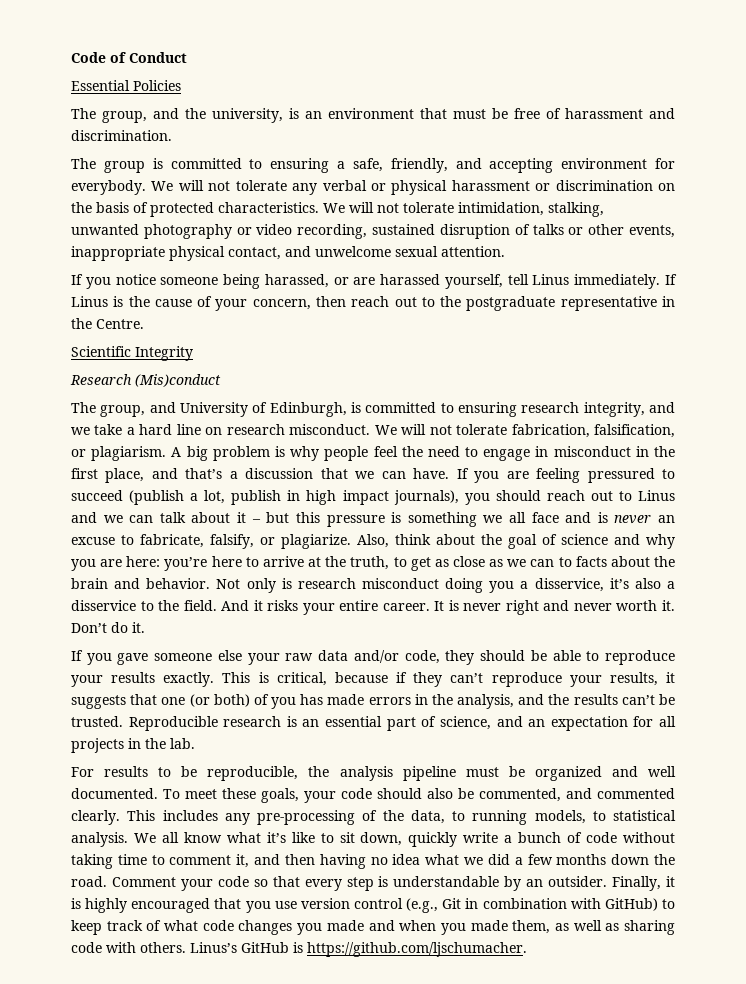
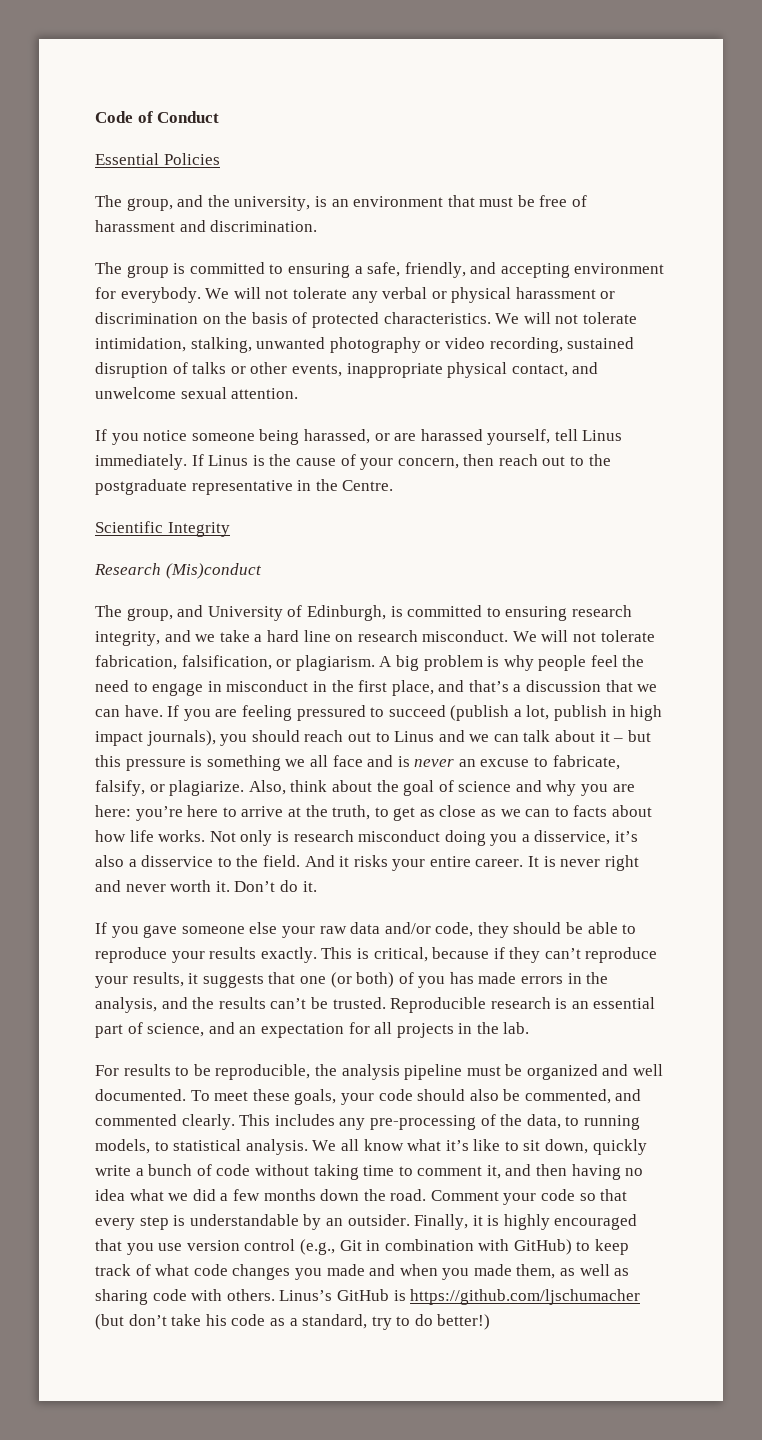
[653,556,675,567] [71,578,211,589] the brain and behavior. -> [95,830,206,842] how life works.
[307,942,527,957] https://github.com/ljschumacher. -> [410,1289,641,1305] [95,1314,491,1330] https://github.com/ljschumacher (but don’t take his code as a standard, try to do better!)

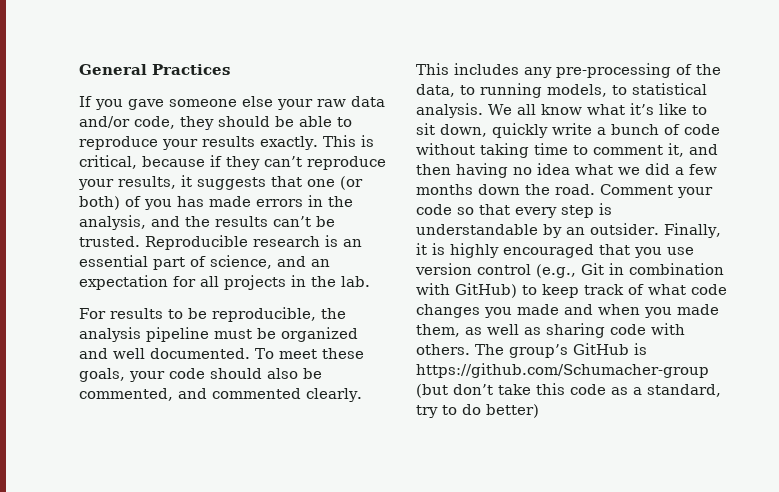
[95,111,220,123] [95,153,220,165] [95,195,588,211] [95,220,318,232] [95,262,665,278] [95,287,616,303] [95,312,637,328] [95,337,635,353] [95,362,599,378] [95,387,299,399] [95,429,623,445] [95,454,611,470] [95,479,394,495] [95,521,230,537] [94,563,262,579] [95,605,632,621] [95,630,655,646] [95,655,645,671] [95,680,658,696] [95,705,663,721] [95,730,651,746] [95,755,620,771] [95,780,635,796] [95,805,653,821] [95,830,639,846] [95,855,639,871] [95,880,317,892] Code of Conduct // Essential Policies // The group, and the university, is an environment that must be free of harassment and discrimination. // The group is committed to ensuring a safe, friendly, and accepting environment for everybody. We will not tolerate any verbal or physical harassment or discrimination on the basis of protected characteristics. We will not tolerate intimidation, stalking, unwanted photography or video recording, sustained disruption of talks or other events, inappropriate physical contact, and unwelcome sexual attention. // If you notice someone being harassed, or are harassed yourself, tell Linus immediately. If Linus is the cause of your concern, then reach out to the postgraduate representative in the Centre. // Scientific Integrity // Research (Mis)conduct // The group, and University of Edinburgh, is committed to ensuring research integrity, and we take a hard line on research misconduct. We will not tolerate fabrication, falsification, or plagiarism. A big problem is why people feel the need to engage in misconduct in the first place, and that’s a discussion that we can have. If you are feeling pressured to succeed (publish a lot, publish in high impact journals), you should reach out to Linus and we can talk about it – but this pressure is something we all face and is never an excuse to fabricate, falsify, or plagiarize. Also, think about the goal of science and why you are here: you’re here to arrive at the truth, to get as close as we can to facts about how life works. Not only is research misconduct doing you a disservice, it’s also a disservice to the field. And it risks your entire career. It is never right and never worth it. Don’t do it. -> [79,64,230,75] General Practices
[279,1290,333,1301] Linus’s -> [475,344,568,358] The group’s
[410,1289,641,1305] https://github.com/ljschumacher -> [416,363,709,378] https://github.com/Schumacher-group
[205,1314,227,1326] his -> [536,383,565,395] this
[437,1314,491,1330] better!) -> [486,404,539,418] better)

